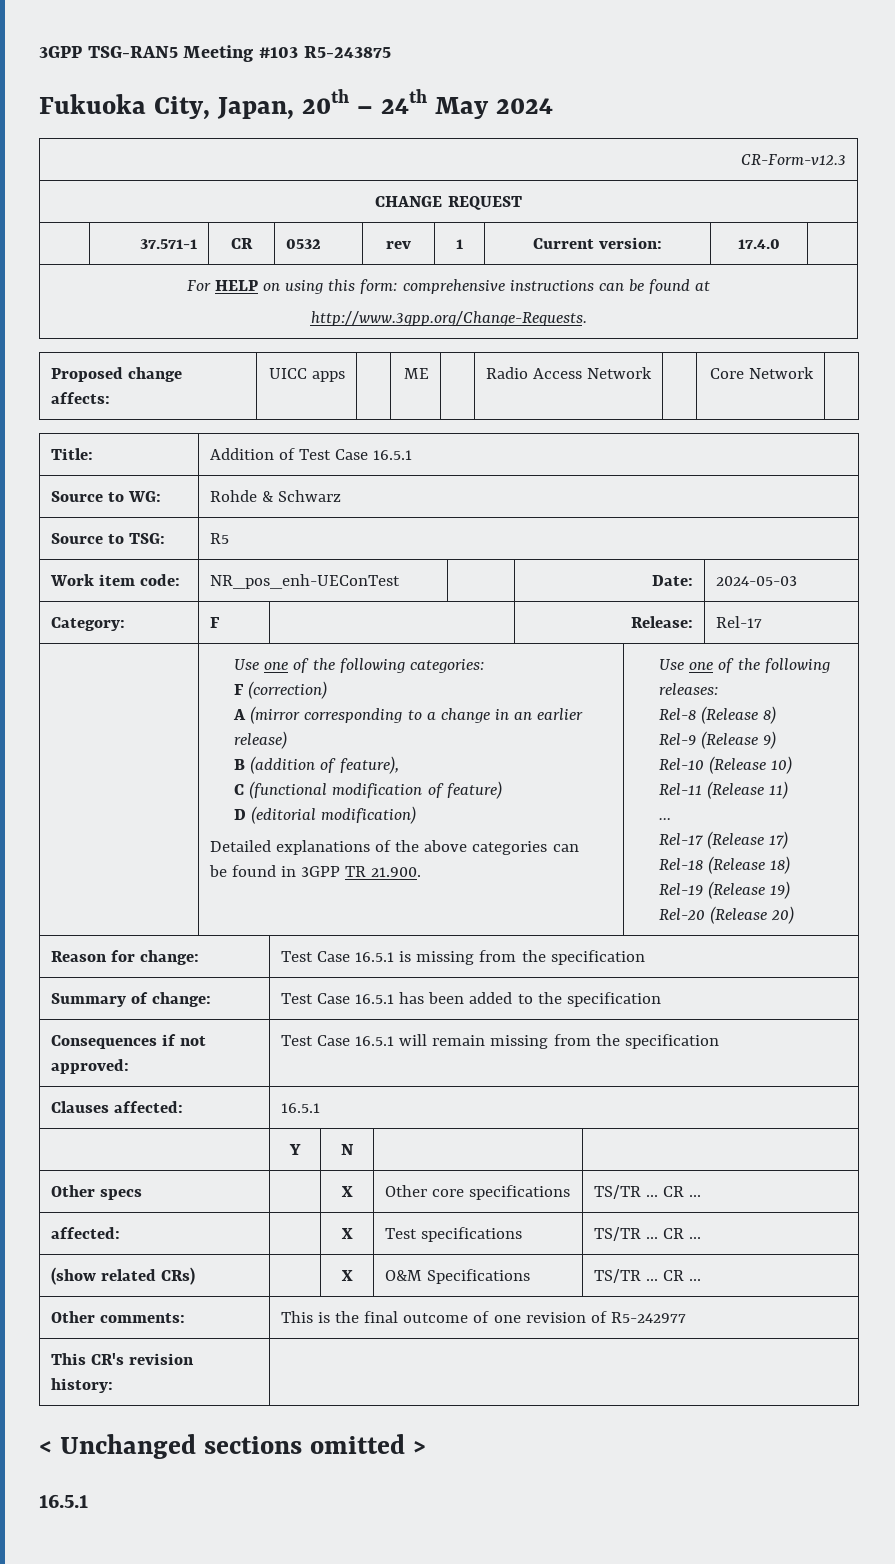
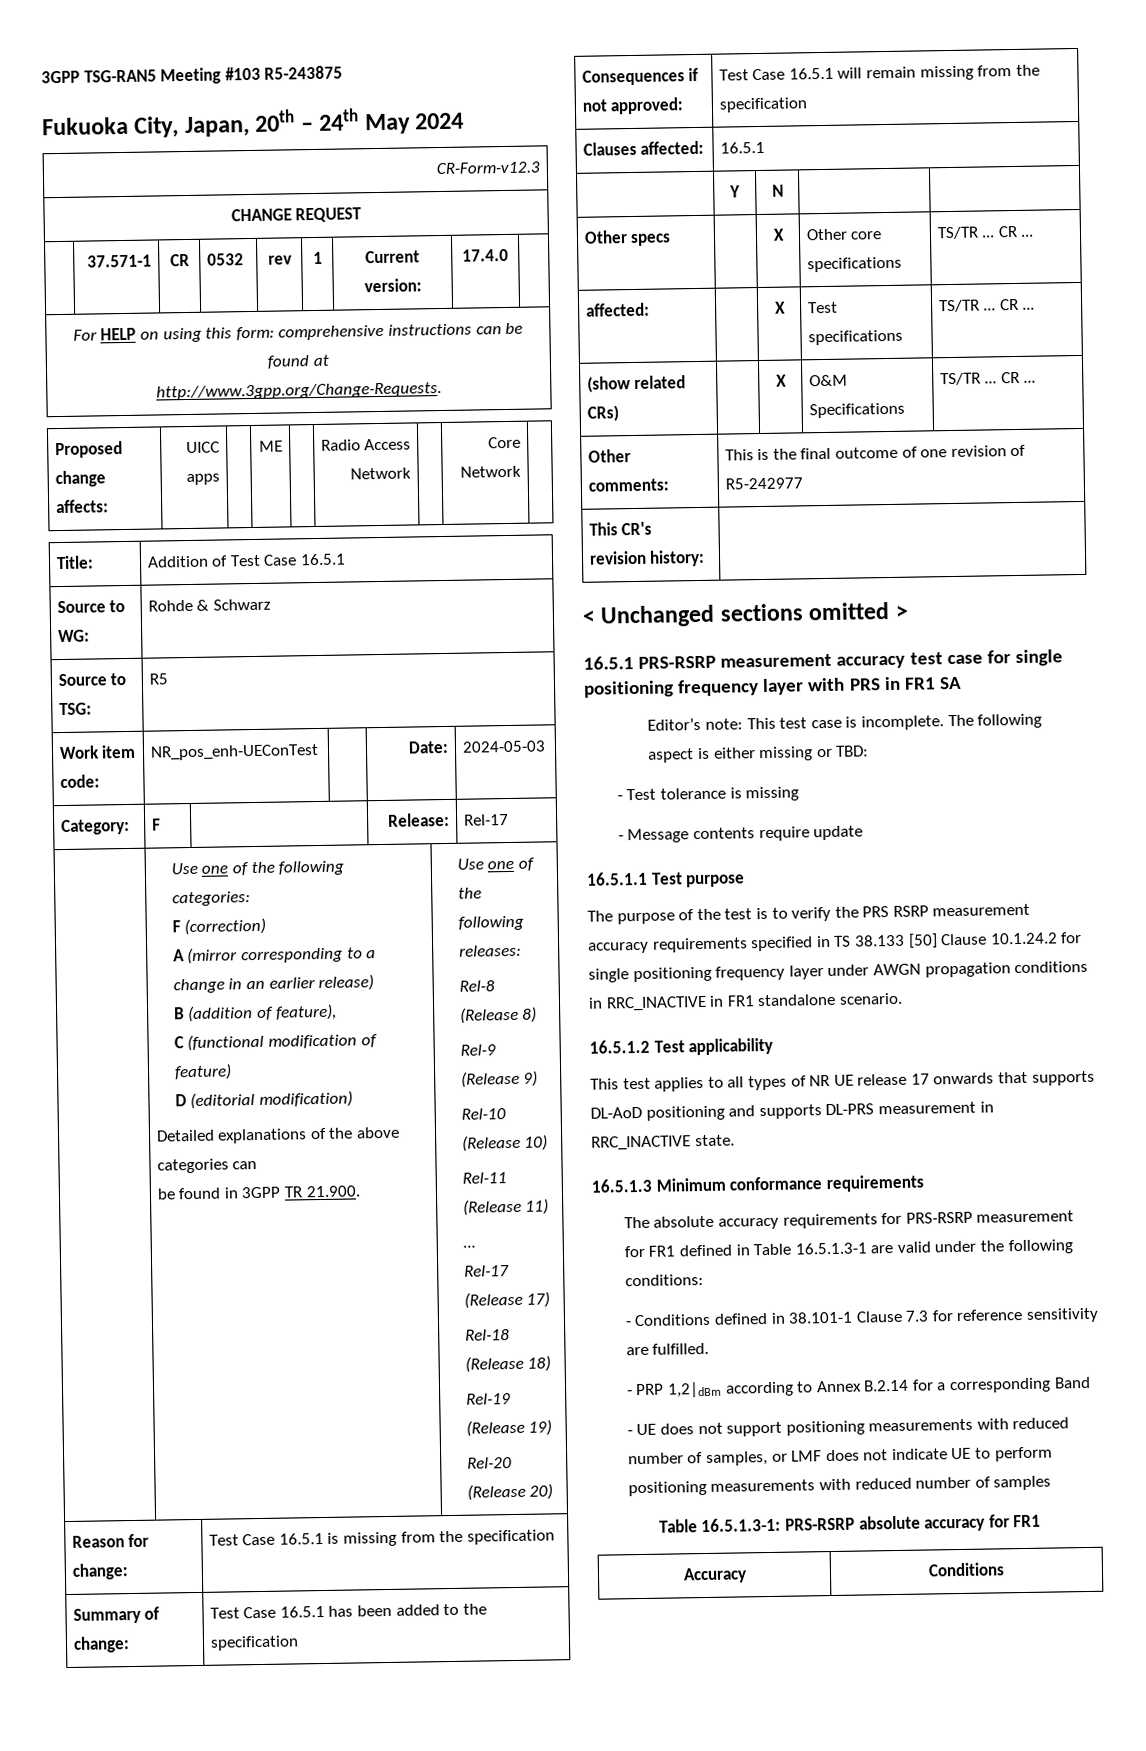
(88, 1501) none -> [638,649,1063,669] [583,676,962,698] [647,713,1043,731] [648,745,870,763] [616,786,800,802] [617,825,864,844] [586,871,746,888] [587,903,1031,925] [588,932,1083,954] [588,960,1089,983] [588,992,903,1012] [589,1037,774,1056] [590,1070,1095,1092] [590,1101,994,1121] [591,1134,735,1151] [591,1174,924,1193] [623,1210,1075,1230] [623,1239,1073,1258] [624,1274,704,1287] [625,1307,1100,1327] [625,1342,710,1356] [626,1376,1091,1398] [626,1417,1070,1437] [627,1446,1053,1466] [627,1475,1052,1497] [658,1514,1042,1533] [682,1567,747,1584] [928,1562,1005,1577] PRS-RSRP measurement accuracy test case for single positioning frequency layer with PRS in FR1 SA // Editor’s note: This test case is incomplete. The following aspect is either missing or TBD: // - Test tolerance is missing // - Message contents require update // 16.5.1.1 Test purpose // The purpose of the test is to verify the PRS RSRP measurement accuracy requirements specified in TS 38.133 [50] Clause 10.1.24.2 for single positioning frequency layer under AWGN propagation conditions in RRC_INACTIVE in FR1 standalone scenario. // 16.5.1.2 Test applicability // This test applies to all types of NR UE release 17 onwards that supports DL-AoD positioning and supports DL-PRS measurement in RRC_INACTIVE state. // 16.5.1.3 Minimum conformance requirements // The absolute accuracy requirements for PRS-RSRP measurement for FR1 defined in Table 16.5.1.3-1 are valid under the following conditions: // - Conditions defined in 38.101-1 Clause 7.3 for reference sensitivity are fulfilled. // - PRP 1,2|dBm according to Annex B.2.14 for a corresponding Band // - UE does not support positioning measurements with reduced number of samples, or LMF does not indicate UE to perform positioning measurements with reduced number of samples // Table 16.5.1.3-1: PRS-RSRP absolute accuracy for FR1 // Accuracy | Conditions

